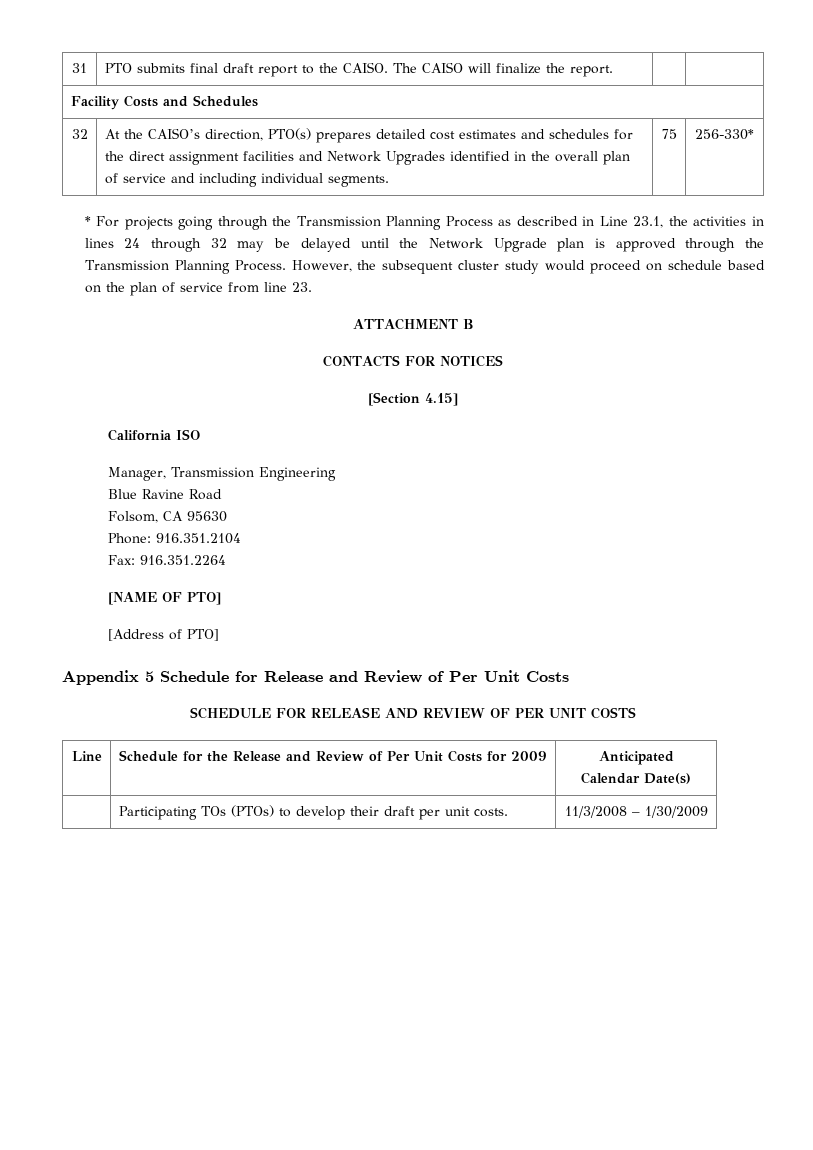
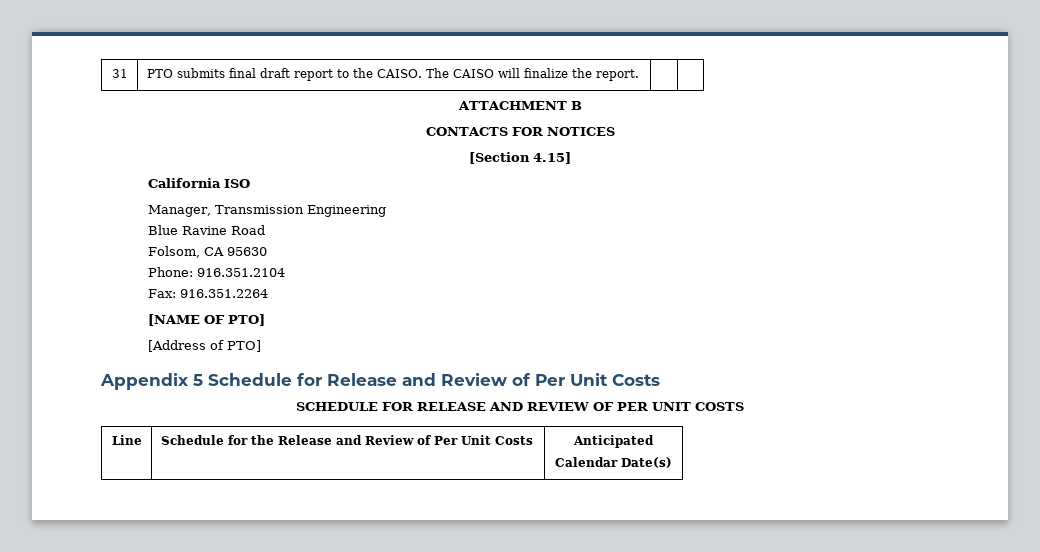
[70,95,258,110] [71,129,88,139] [104,128,633,143] [104,151,630,165] [104,173,389,187] [661,129,677,139] [695,129,754,140] [84,216,764,230] [84,238,764,252] [84,260,765,274] [84,282,312,296] // Facility Costs and Schedules // 32 | At the CAISO’s direction, PTO(s) prepares detailed cost estimates and schedules for the direct assignment facilities and Network Upgrades identified in the overall plan of service and including individual segments. | 75 | 256-330* // * For projects going through the Transmission Planning Process as described in Line 23.1, the activities in lines 24 through 32 may be delayed until the Network Upgrade plan is approved through the Transmission Planning Process. However, the subsequent cluster study would proceed on schedule based on the plan of service from line 23. -> (639, 75) none
[486,751,547,761] for 2009 -> (533, 440) none
[118,805,508,820] [564,806,708,818] // | Participating TOs (PTOs) to develop their draft per unit costs. | 11/3/2008 – 1/30/2009 -> (672, 462) none

